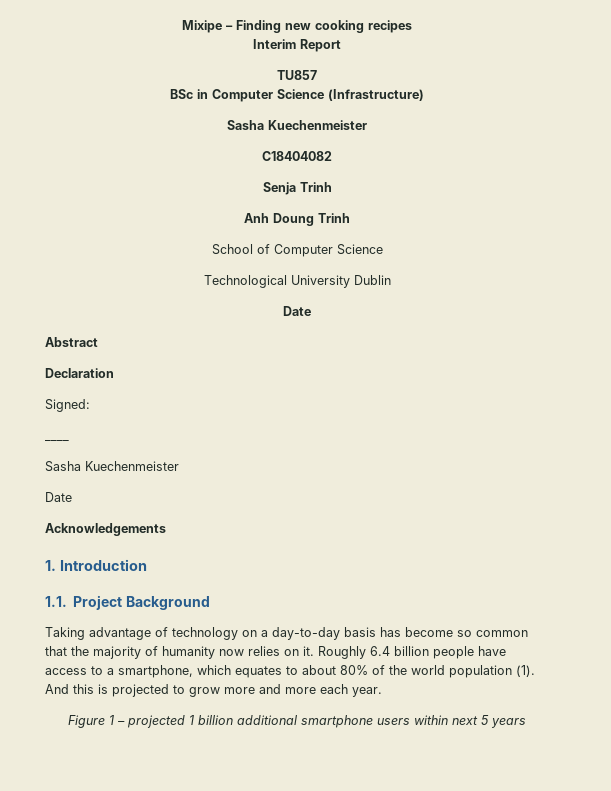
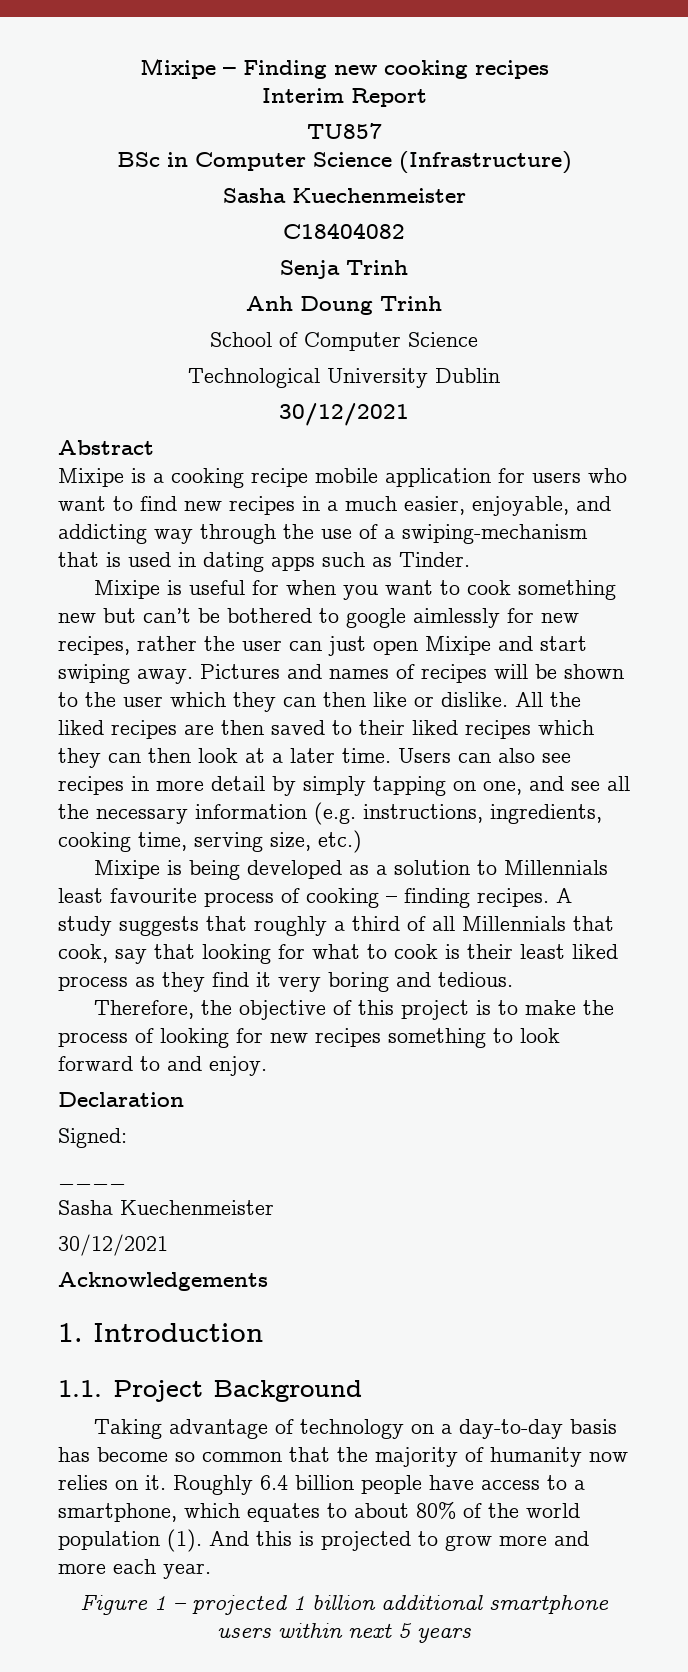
[283,306,311,316] Date -> [279,403,409,426] 30/12/2021
(98, 342) none -> [58,468,627,488] [58,496,611,516] [58,524,588,544] [58,552,470,572] [94,580,617,600] [58,608,579,628] [58,636,587,656] [58,664,624,684] [58,692,581,712] [58,720,594,739] [58,748,571,768] [58,776,630,796] [58,802,602,825] [58,830,362,853] [94,860,609,880] [58,888,572,908] [58,916,614,936] [58,944,618,964] [58,972,513,992] [94,1000,615,1020] [58,1028,560,1048] [58,1056,267,1076] // Mixipe is a cooking recipe mobile application for users who want to find new recipes in a much easier, enjoyable, and addicting way through the use of a swiping-mechanism that is used in dating apps such as Tinder. // Mixipe is useful for when you want to cook something new but can’t be bothered to google aimlessly for new recipes, rather the user can just open Mixipe and start swiping away. Pictures and names of recipes will be shown to the user which they can then like or dislike. All the liked recipes are then saved to their liked recipes which they can then look at a later time. Users can also see recipes in more detail by simply tapping on one, and see all the necessary information (e.g. instructions, ingredients, cooking time, serving size, etc.) // Mixipe is being developed as a solution to Millennials least favourite process of cooking – finding recipes. A study suggests that roughly a third of all Millennials that cook, say that looking for what to cook is their least liked process as they find it very boring and tedious. // Therefore, the objective of this project is to make the process of looking for new recipes something to look forward to and enjoy.
[45,492,72,502] Date -> [58,1234,168,1256] 30/12/2021

